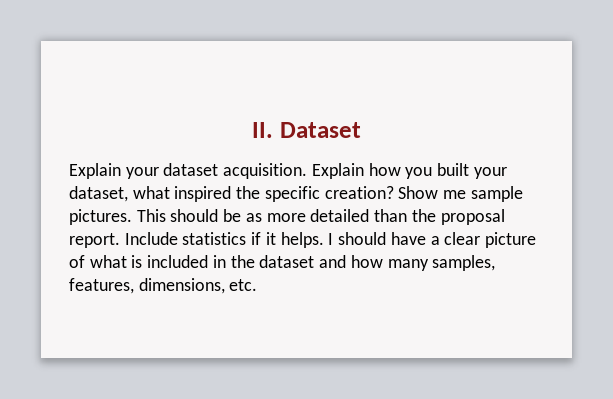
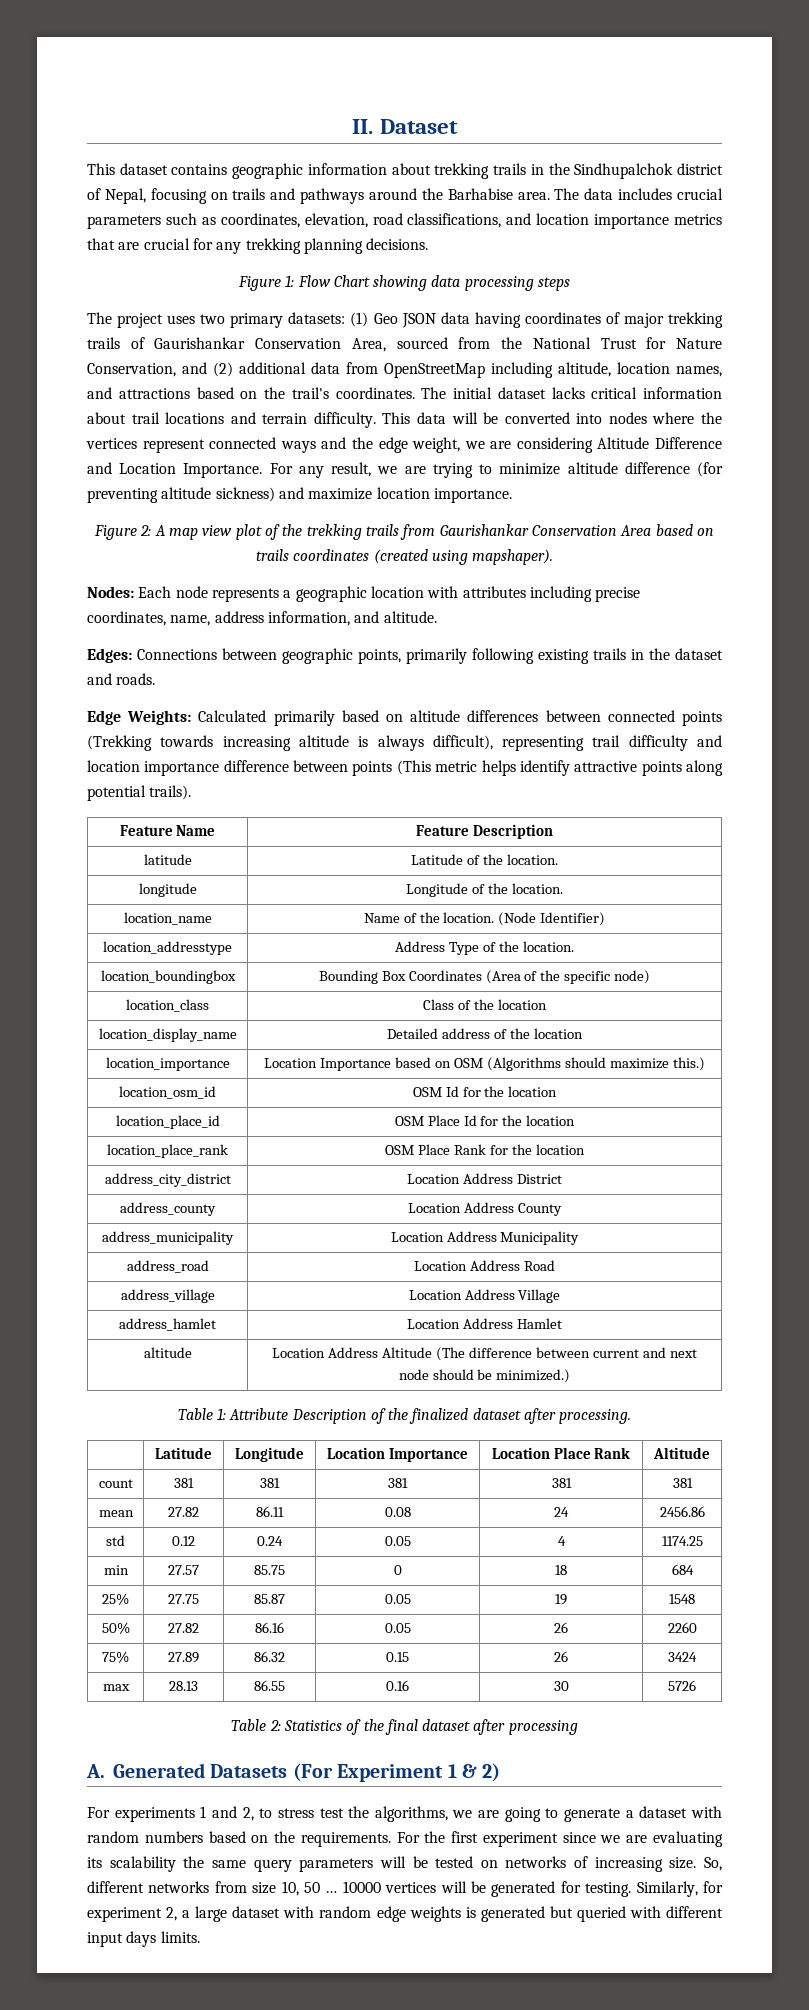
[69,163,507,179] [69,186,523,202] [69,209,505,225] [69,232,536,248] [69,255,496,271] [69,278,258,294] Explain your dataset acquisition. Explain how you built your dataset, what inspired the specific creation? Show me sample pictures. This should be as more detailed than the proposal report. Include statistics if it helps. I should have a clear picture of what is included in the dataset and how many samples, features, dimensions, etc. -> [87,163,724,179] [87,188,723,204] [87,213,723,229] [87,238,429,254] [237,275,571,291] [87,312,723,328] [87,337,723,352] [87,362,722,378] [87,387,722,399] [87,412,722,428] [86,437,722,453] [87,462,723,478] [87,487,512,503] [94,524,714,540] [255,549,554,565] [87,586,641,602] [87,611,437,626] [87,648,723,664] [87,673,156,685] [87,710,723,726] [87,735,722,751] [87,760,724,776] [87,785,192,801] [119,825,216,836] [416,824,553,839] [143,854,192,865] [411,854,558,865] [138,883,197,897] [406,883,563,897] [123,912,212,925] [363,912,606,926] [103,941,232,955] [395,941,574,955] [100,970,236,984] [318,970,651,984] [126,999,209,1012] [423,999,547,1010] [98,1028,237,1042] [387,1028,583,1039] [105,1057,230,1071] [264,1057,705,1071] [119,1086,216,1099] [412,1086,558,1097] [115,1115,220,1129] [394,1115,576,1126] [107,1144,228,1158] [385,1144,585,1155] [104,1173,231,1187] [407,1173,562,1184] [120,1202,216,1216] [408,1202,562,1216] [102,1231,234,1245] [390,1231,580,1245] [126,1260,209,1273] [414,1260,555,1271] [120,1289,215,1303] [408,1289,561,1303] [119,1318,216,1331] [407,1318,562,1329] [143,1347,192,1358] [272,1347,697,1361] [398,1369,571,1383] [177,1408,632,1424] [155,1447,212,1459] [235,1447,304,1462] [327,1447,468,1462] [491,1447,631,1459] [653,1447,710,1459] [98,1479,133,1488] [174,1478,194,1488] [260,1478,280,1488] [388,1478,408,1488] [551,1478,572,1488] [672,1478,693,1488] [98,1510,134,1517] [168,1507,199,1517] [256,1506,284,1517] [384,1507,411,1517] [554,1507,569,1517] [659,1506,705,1517] [106,1535,125,1546] [172,1536,195,1546] [257,1536,283,1546] [384,1536,411,1546] [557,1536,566,1546] [661,1536,703,1546] [103,1565,129,1575] [168,1565,199,1575] [254,1565,285,1575] [393,1565,402,1575] [555,1565,567,1575] [671,1564,694,1575] [102,1593,129,1605] [168,1594,199,1604] [254,1594,285,1604] [384,1594,411,1604] [555,1594,567,1605] [669,1594,695,1604] [101,1622,130,1634] [168,1623,199,1633] [255,1622,284,1633] [384,1623,411,1633] [554,1622,568,1633] [667,1622,697,1633] [102,1651,129,1663] [168,1652,199,1663] [254,1651,285,1662] [386,1652,409,1662] [554,1651,568,1662] [668,1652,697,1662] [102,1684,130,1691] [169,1681,198,1691] [254,1680,285,1691] [386,1680,409,1691] [553,1681,569,1691] [668,1680,696,1691] [231,1719,578,1735] [86,1763,501,1782] [87,1806,722,1822] [87,1831,723,1847] [87,1856,722,1872] [87,1881,723,1897] [87,1906,723,1922] [87,1931,200,1947] This dataset contains geographic information about trekking trails in the Sindhupalchok district of Nepal, focusing on trails and pathways around the Barhabise area. The data includes crucial parameters such as coordinates, elevation, road classifications, and location importance metrics that are crucial for any trekking planning decisions. // Figure 1: Flow Chart showing data processing steps // The project uses two primary datasets: (1) Geo JSON data having coordinates of major trekking trails of Gaurishankar Conservation Area, sourced from the National Trust for Nature Conservation, and (2) additional data from OpenStreetMap including altitude, location names, and attractions based on the trail's coordinates. The initial dataset lacks critical information about trail locations and terrain difficulty. This data will be converted into nodes where the vertices represent connected ways and the edge weight, we are considering Altitude Difference and Location Importance. For any result, we are trying to minimize altitude difference (for preventing altitude sickness) and maximize location importance. // Figure 2: A map view plot of the trekking trails from Gaurishankar Conservation Area based on trails coordinates (created using mapshaper). // Nodes: Each node represents a geographic location with attributes including precise coordinates, name, address information, and altitude. // Edges: Connections between geographic points, primarily following existing trails in the dataset and roads. // Edge Weights: Calculated primarily based on altitude differences between connected points (Trekking towards increasing altitude is always difficult), representing trail difficulty and location importance difference between points (This metric helps identify attractive points along potential trails). // Feature Name | Feature Description // latitude | Latitude of the location. // longitude | Longitude of the location. // location_name | Name of the location. (Node Identifier) // location_addresstype | Address Type of the location. // location_boundingbox | Bounding Box Coordinates (Area of the specific node) // location_class | Class of the location // location_display_name | Detailed address of the location // location_importance | Location Importance based on OSM (Algorithms should maximize this.) // location_osm_id | OSM Id for the location // location_place_id | OSM Place Id for the location // location_place_rank | OSM Place Rank for the location // address_city_district | Location Address District // address_county | Location Address County // address_municipality | Location Address Municipality // address_road | Location Address Road // address_village | Location Address Village // address_hamlet | Location Address Hamlet // altitude | Location Address Altitude (The difference between current and next node should be minimized.) // Table 1: Attribute Description of the finalized dataset after processing. // | Latitude | Longitude | Location Importance | Location Place Rank | Altitude // count | 381 | 381 | 381 | 381 | 381 // mean | 27.82 | 86.11 | 0.08 | 24 | 2456.86 // std | 0.12 | 0.24 | 0.05 | 4 | 1174.25 // min | 27.57 | 85.75 | 0 | 18 | 684 // 25% | 27.75 | 85.87 | 0.05 | 19 | 1548 // 50% | 27.82 | 86.16 | 0.05 | 26 | 2260 // 75% | 27.89 | 86.32 | 0.15 | 26 | 3424 // max | 28.13 | 86.55 | 0.16 | 30 | 5726 // Table 2: Statistics of the final dataset after processing // A. Generated Datasets (For Experiment 1 & 2) // For experiments 1 and 2, to stress test the algorithms, we are going to generate a dataset with random numbers based on the requirements. For the first experiment since we are evaluating its scalability the same query parameters will be tested on networks of increasing size. So, different networks from size 10, 50 … 10000 vertices will be generated for testing. Similarly, for experiment 2, a large dataset with random edge weights is generated but queried with different input days limits.

